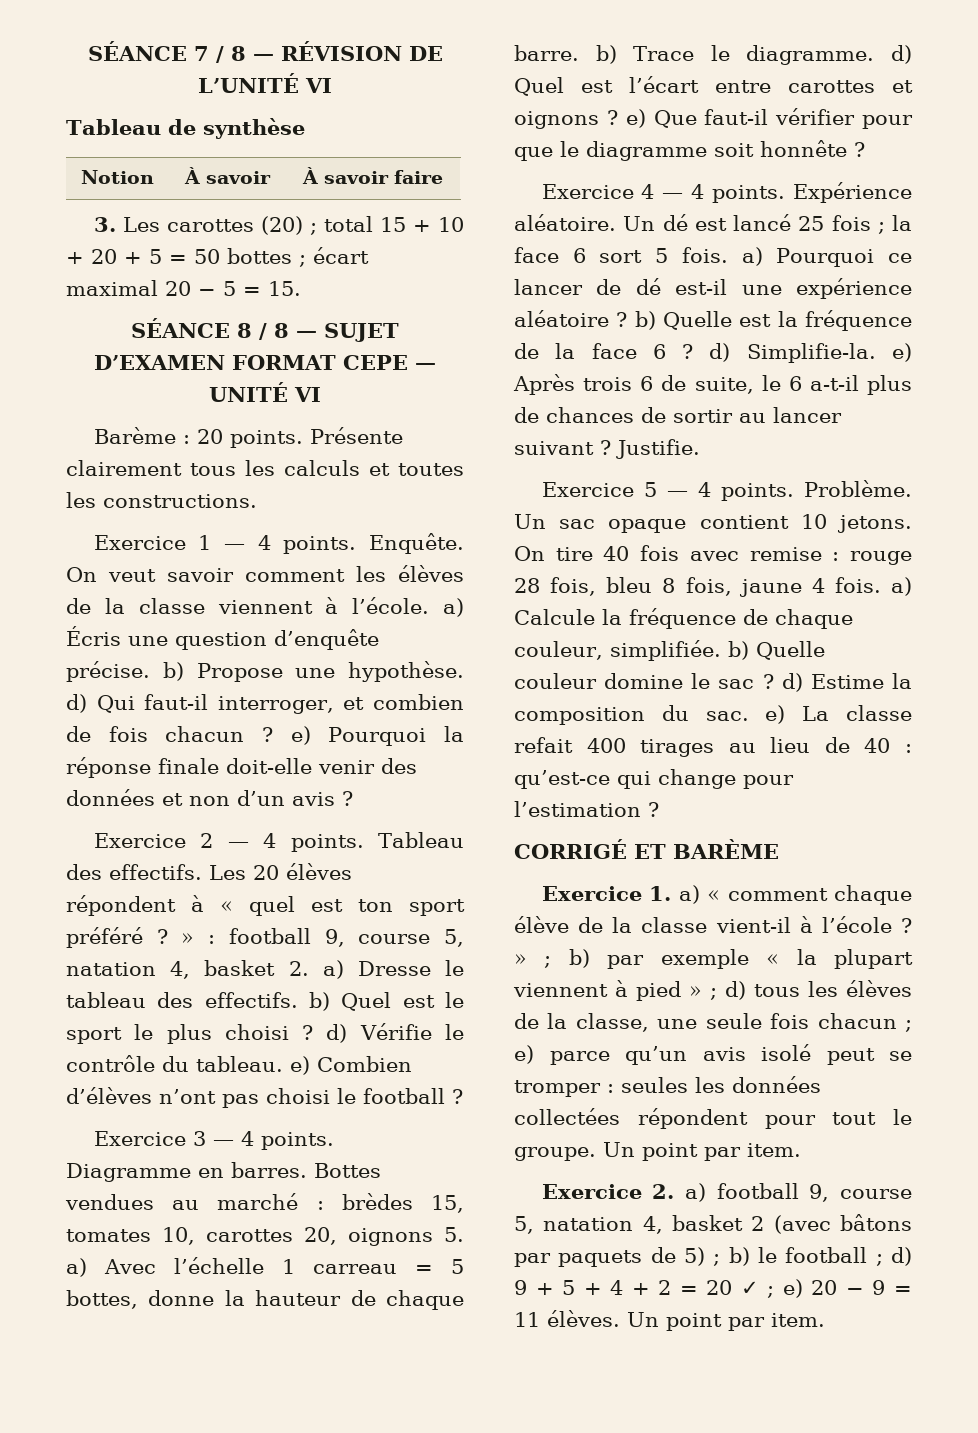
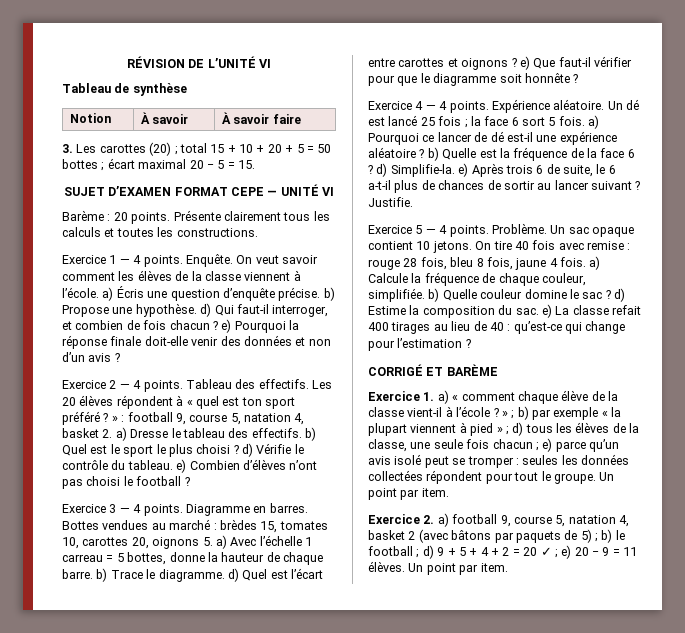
[87,41,274,63] SÉANCE 7 / 8 — -> (126, 62) none
[131,318,317,340] SÉANCE 8 / 8 — -> (255, 164) none

